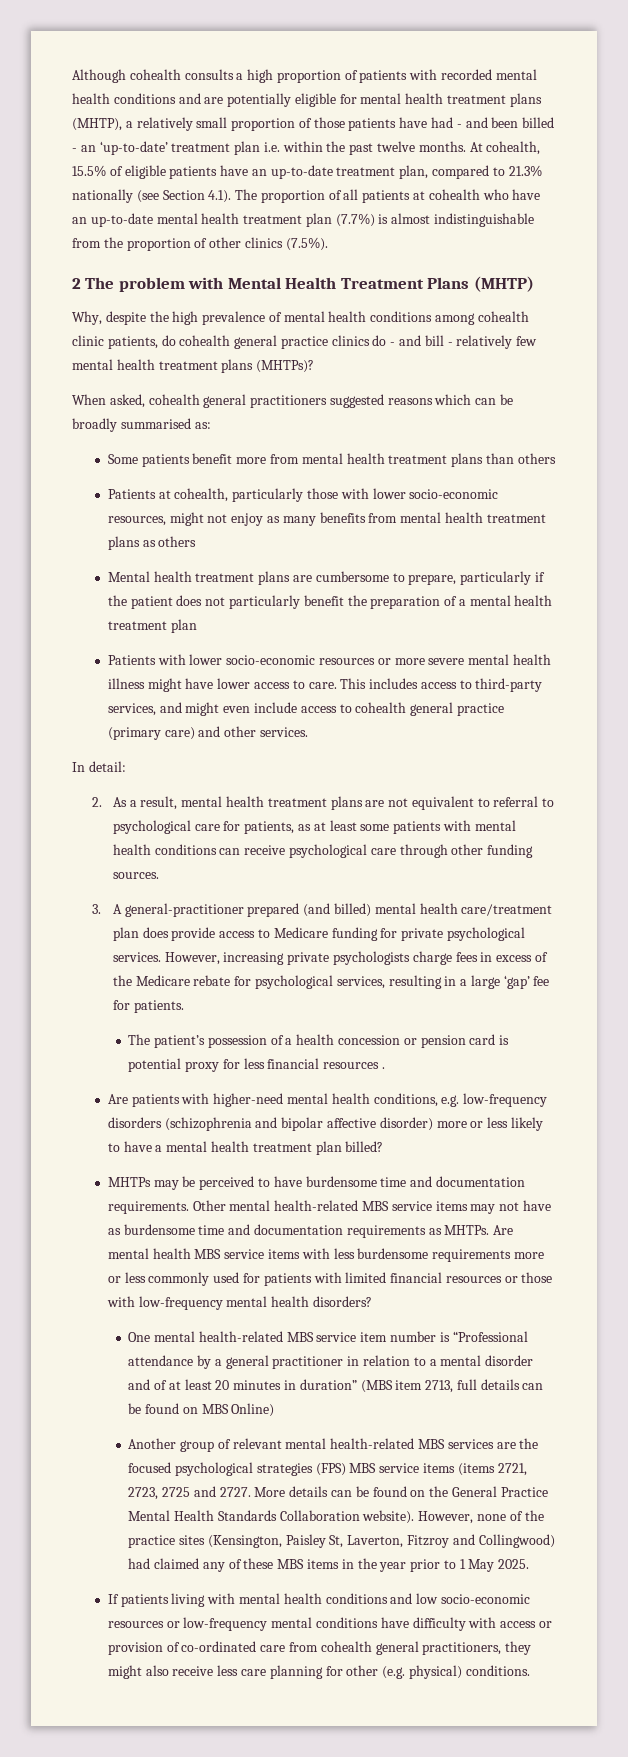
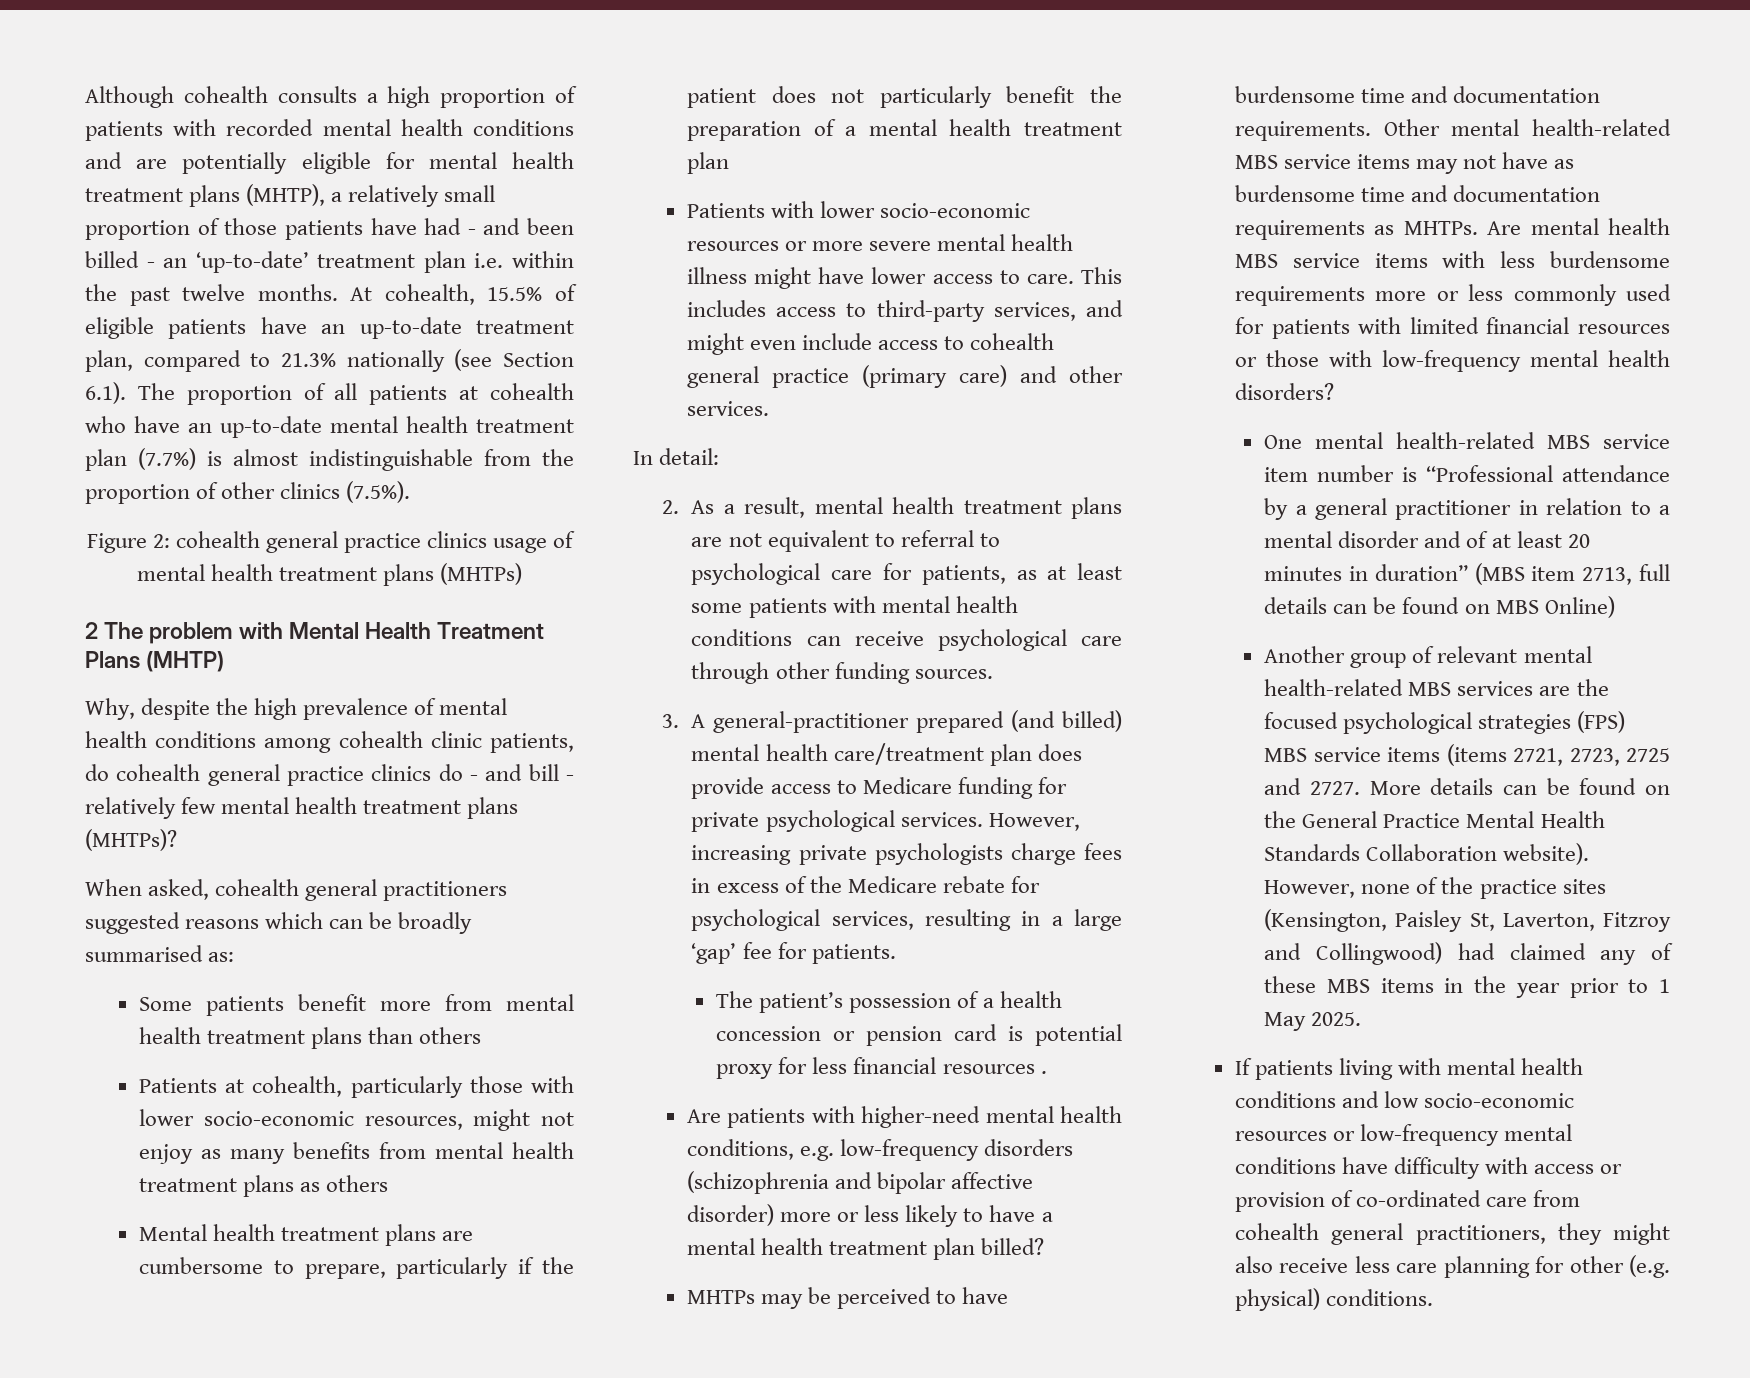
[208,190,232,203] 4.1). -> [85,382,126,404] 6.1).
(328, 244) none -> [86,531,576,553] [136,563,523,586] // Figure 2: cohealth general practice clinics usage of mental health treatment plans (MHTPs)

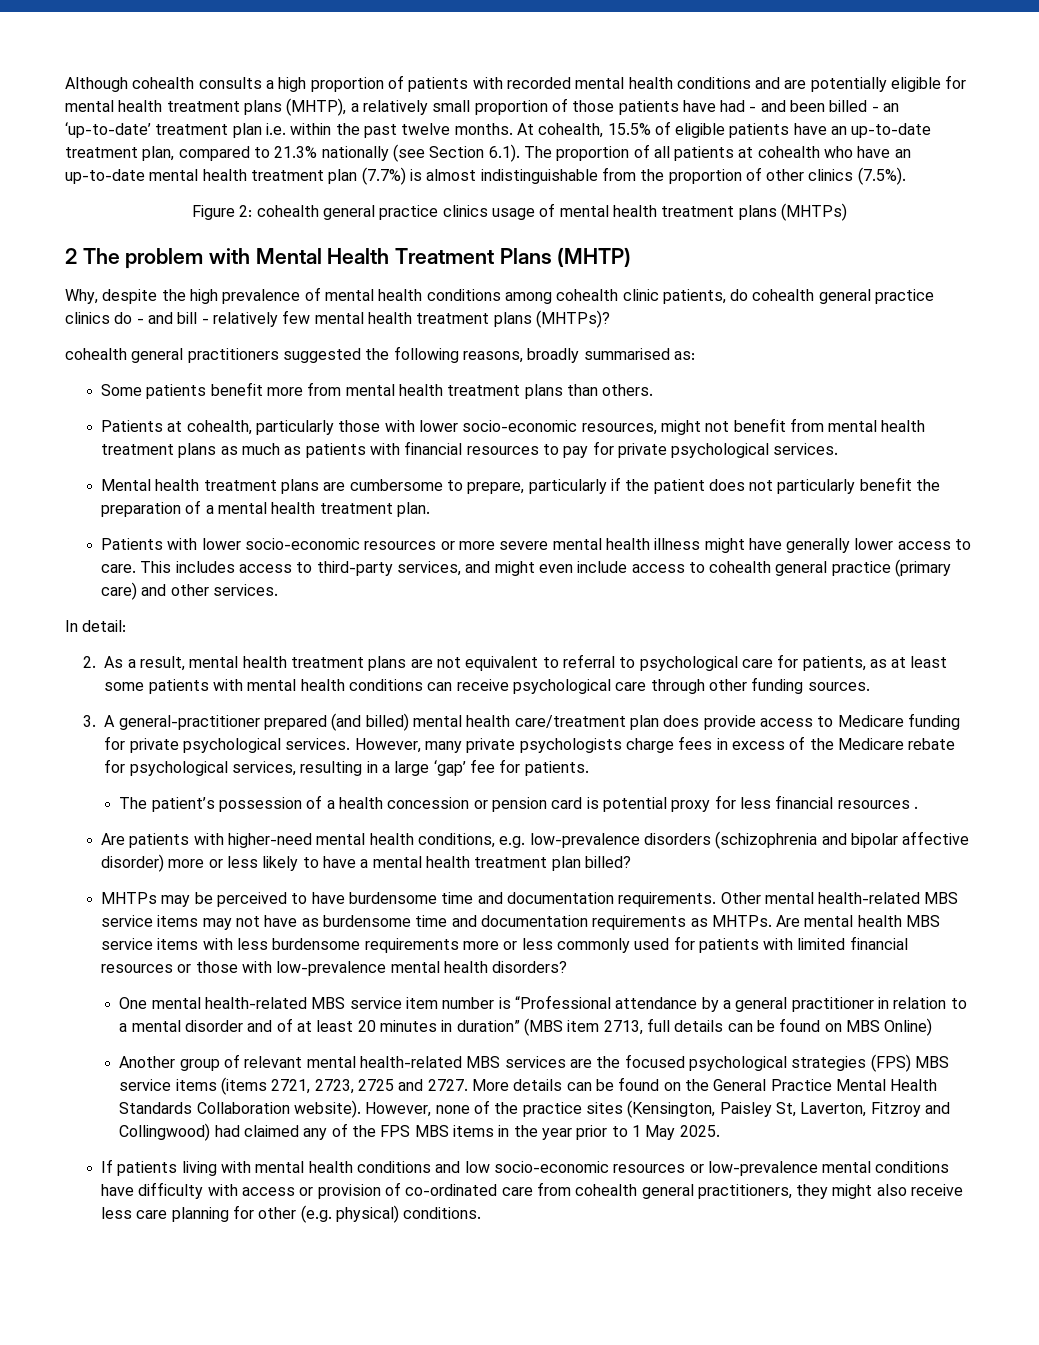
[85,879,210,900] When asked, -> (610, 319) none
[185,912,393,929] reasons which can be -> [365,346,523,363] the following reasons,
[419,1027,482,1044] others -> [602,384,654,396] others.
[138,1142,370,1164] enjoy as many benefits -> [733,418,786,432] benefit
[326,1175,389,1192] others -> [241,441,839,458] much as patients with financial resources to pay for private psychological services.
[686,152,729,174] plan -> [396,502,430,517] plan.
(865, 275) none -> [786,538,851,553] generally
[691,845,792,865] increasing -> [425,741,463,753] many
[840,1139,980,1161] low-frequency -> [529,833,640,848] low-prevalence
[1381,350,1521,372] low-frequency -> [276,961,387,976] low-prevalence
[1264,976,1317,993] these -> [352,1125,411,1137] the FPS
[1360,1124,1500,1146] low-frequency -> [707,1161,818,1176] low-prevalence

